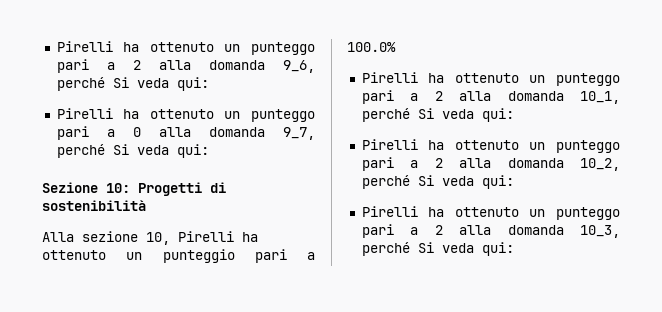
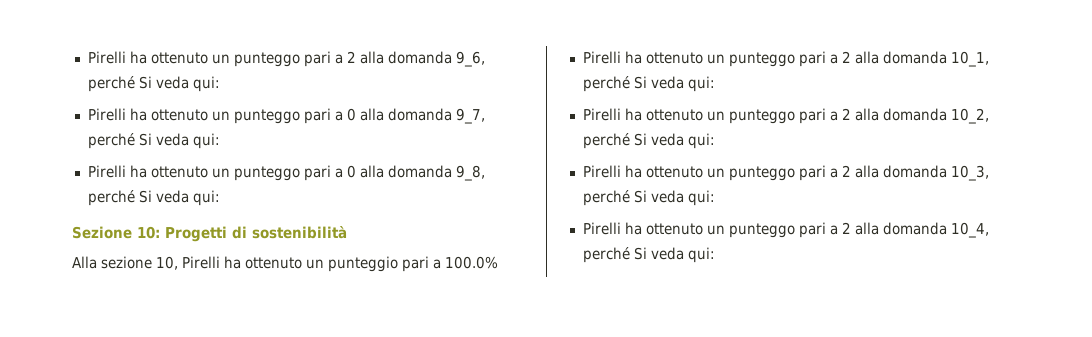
(209, 151) none -> [87,165,485,181] [87,190,220,206] // Pirelli ha ottenuto un punteggo pari a 0 alla domanda 9_8, perché Si veda qui:
(514, 249) none -> [582,222,989,238] [582,247,715,263] // Pirelli ha ottenuto un punteggo pari a 2 alla domanda 10_4, perché Si veda qui:

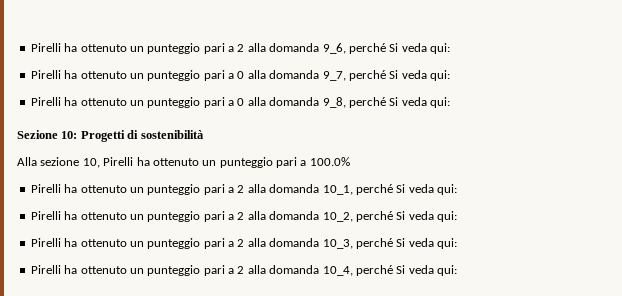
[87,51,300,67] Pirelli ha ottenuto un punteggo -> [30,43,201,54] Pirelli ha ottenuto un punteggio
[233,109,300,124] punteggo -> [147,70,201,81] punteggio
[233,166,300,181] punteggo -> [147,97,201,108] punteggio
[728,52,795,67] punteggo -> [147,184,201,195] punteggio
[728,109,795,124] punteggo -> [147,211,201,222] punteggio
[728,166,795,181] punteggo -> [147,238,201,249] punteggio
[728,223,795,238] punteggo -> [147,265,201,276] punteggio

